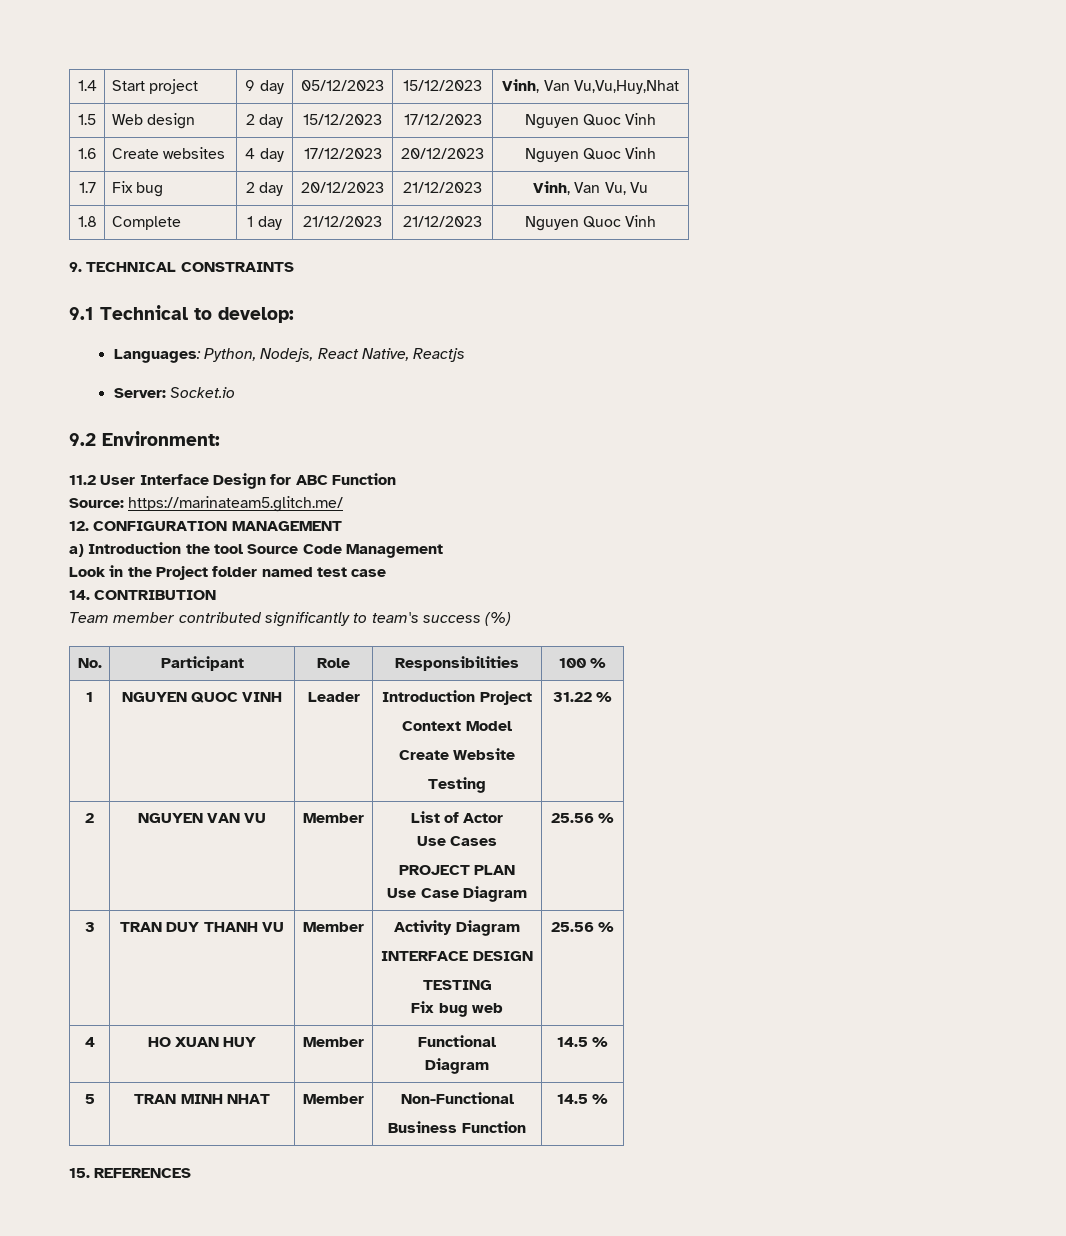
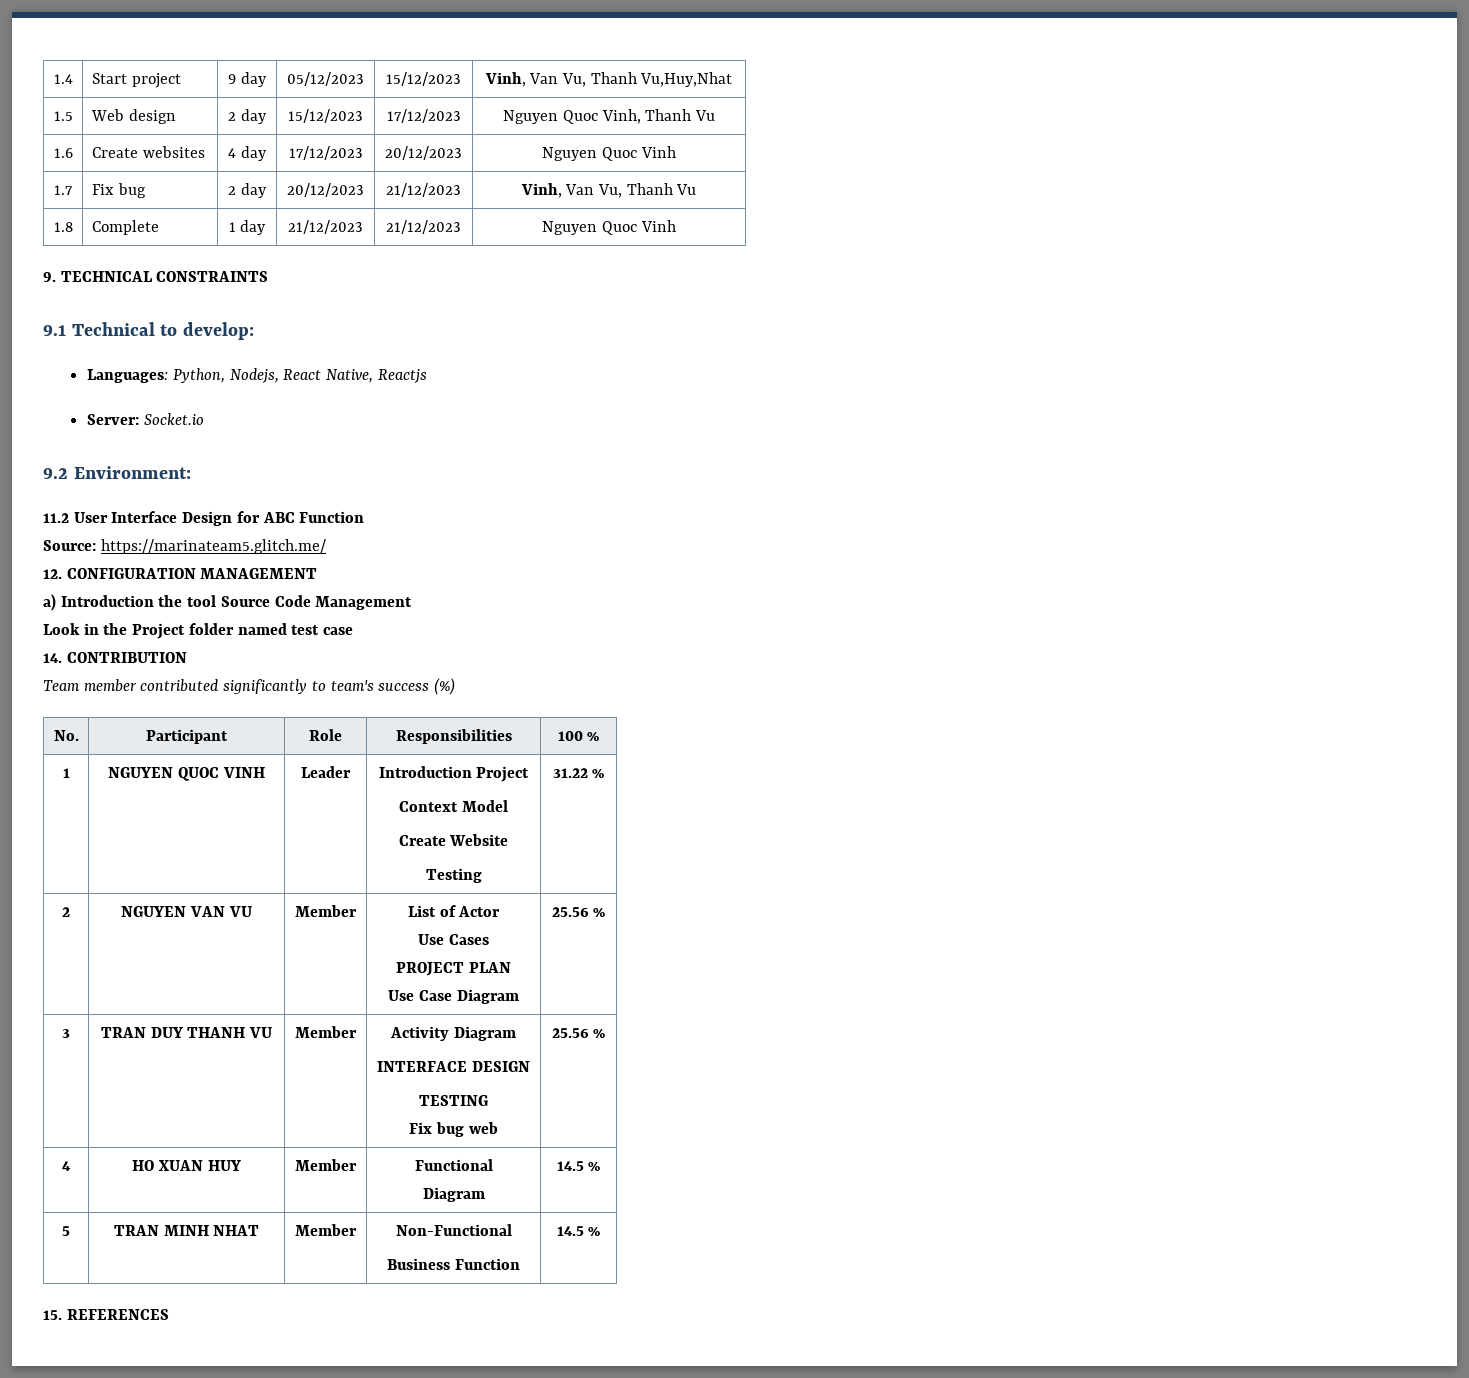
[573,80,679,94] Vu,Vu,Huy,Nhat -> [562,72,733,87] Vu, Thanh Vu,Huy,Nhat
[625,113,657,125] Vinh -> [601,109,715,124] Vinh, Thanh Vu
(626, 188) none -> [626,183,673,195] Thanh

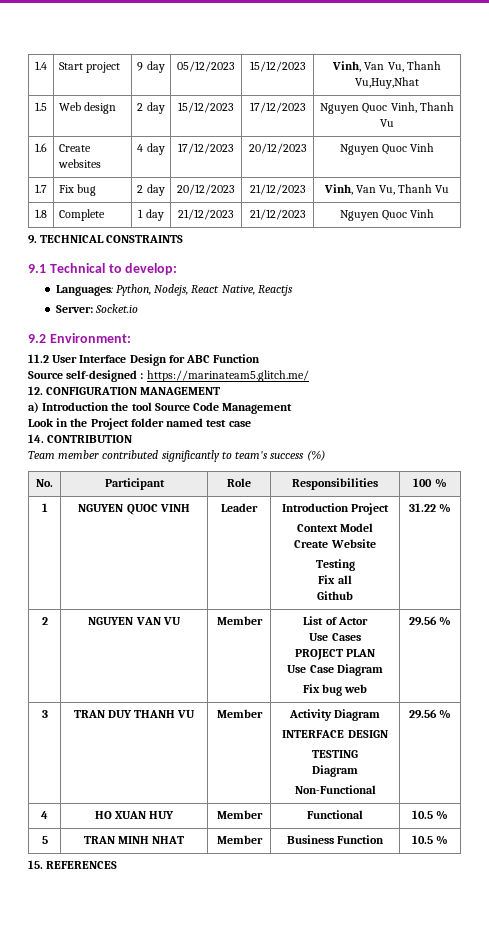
[43,540,96,551] Source: -> [28,370,144,382] Source self-designed :
(482, 875) none -> [318,575,352,584] [317,591,353,600] // Fix all // Github
[551,907,589,917] | 25.56 -> [302,684,368,696] [408,616,437,626] // Fix bug web | 29.56
[409,1122,498,1137] [551,1028,589,1038] Fix bug web | 25.56 -> [312,765,358,777] [294,785,376,794] [408,709,437,719] Diagram // Non-Functional | 29.56
[422,1187,485,1202] [556,1161,584,1171] // Diagram | 14.5 -> [411,810,433,819] | 10.5
[395,1224,512,1236] Non-Functional // -> (263, 839) none
[556,1226,584,1236] 14.5 -> [411,835,433,844] 10.5

